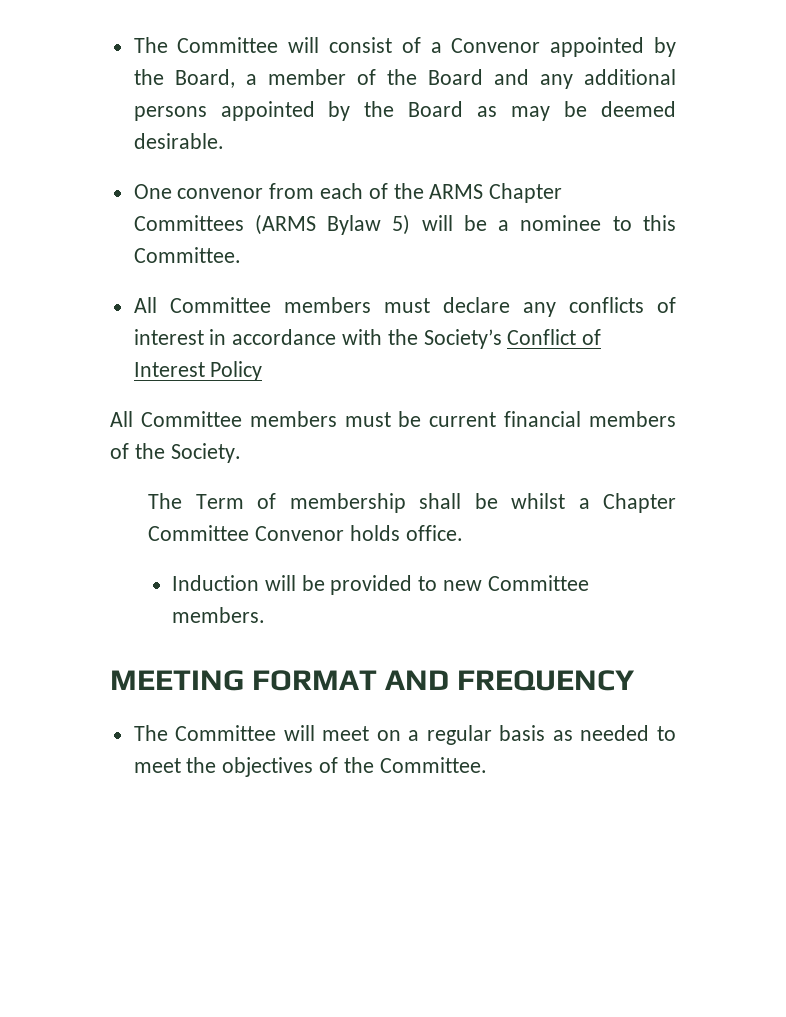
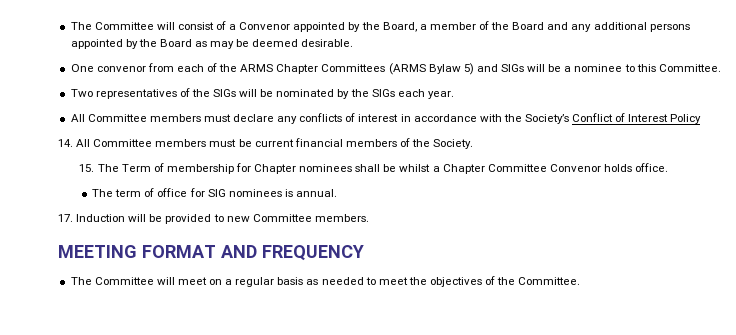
(411, 224) none -> [476,64,525,72] and SIGs
(241, 255) none -> [70,88,454,99] // Two representatives of the SIGs will be nominated by the SIGs each year.
(263, 371) none -> [58,139,73,147] 14.
(241, 453) none -> [79,164,95,172] 15.
(406, 503) none -> [235,163,353,174] for Chapter nominees
(463, 533) none -> [92,188,337,197] [58,214,73,222] The term of office for SIG nominees is annual. // 17.

